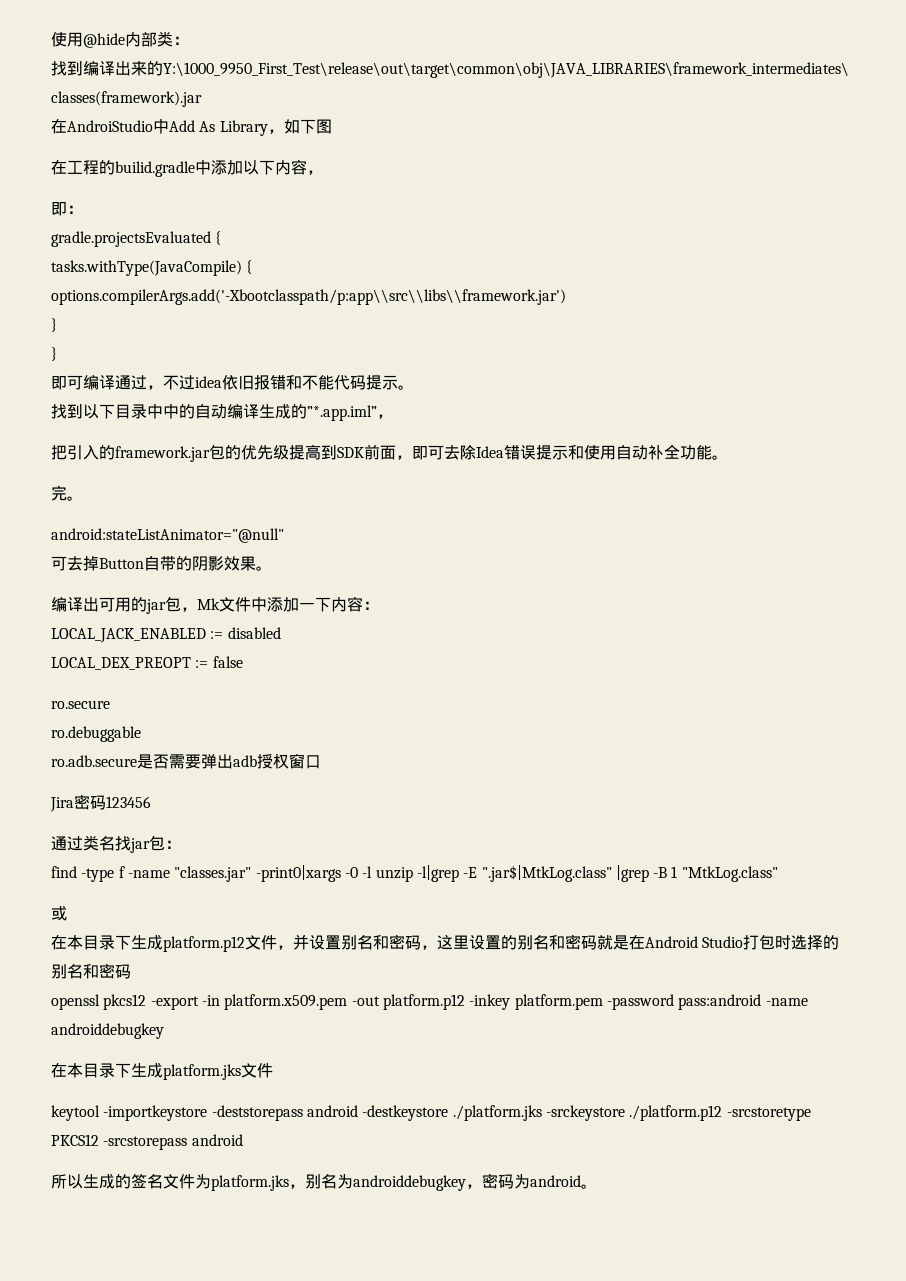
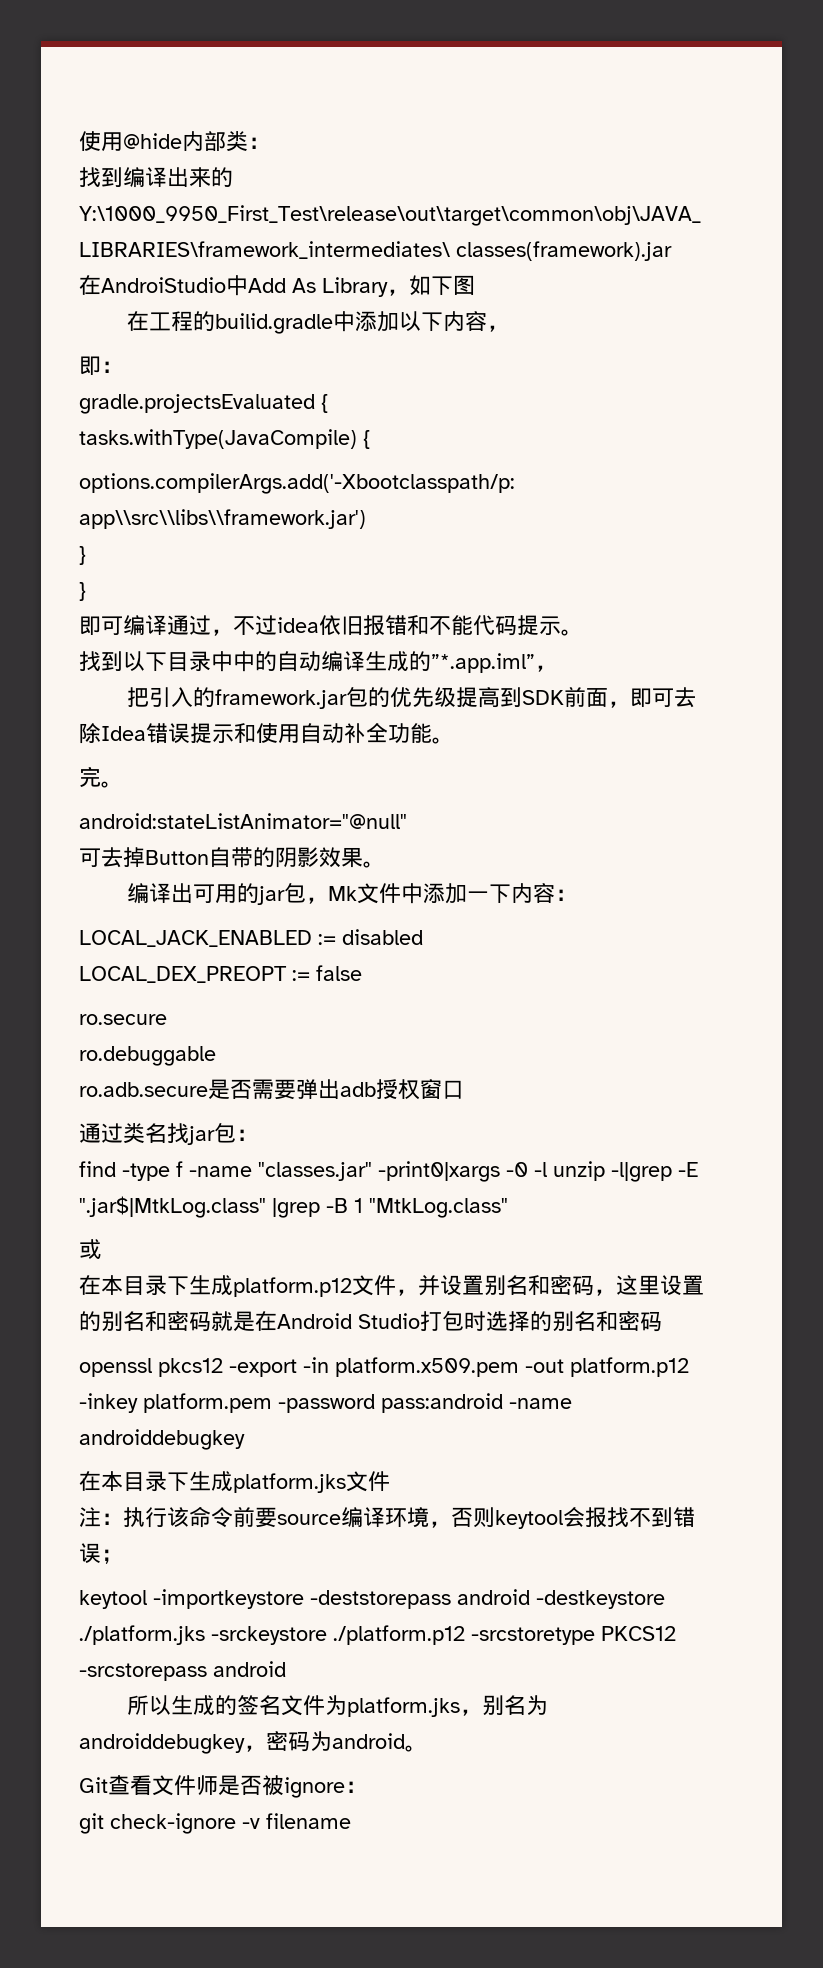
[50,794,151,812] // Jira密码123456 -> (464, 1089) none
(273, 1070) none -> [79,1506,695,1529] [79,1543,123,1564] // 注：执行该命令前要source编译环境，否则keytool会报找不到错误；
(597, 1186) none -> [79,1775,367,1798] [79,1813,351,1834] // Git查看文件师是否被ignore： // git check-ignore -v filename

